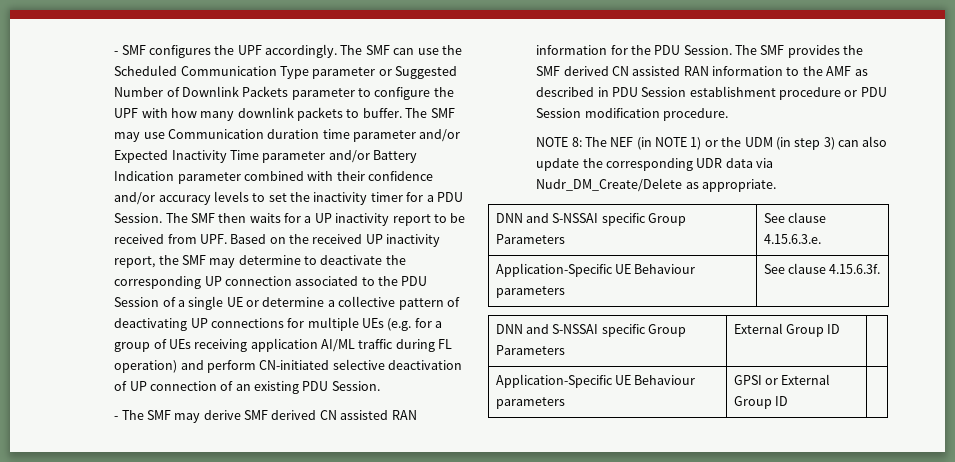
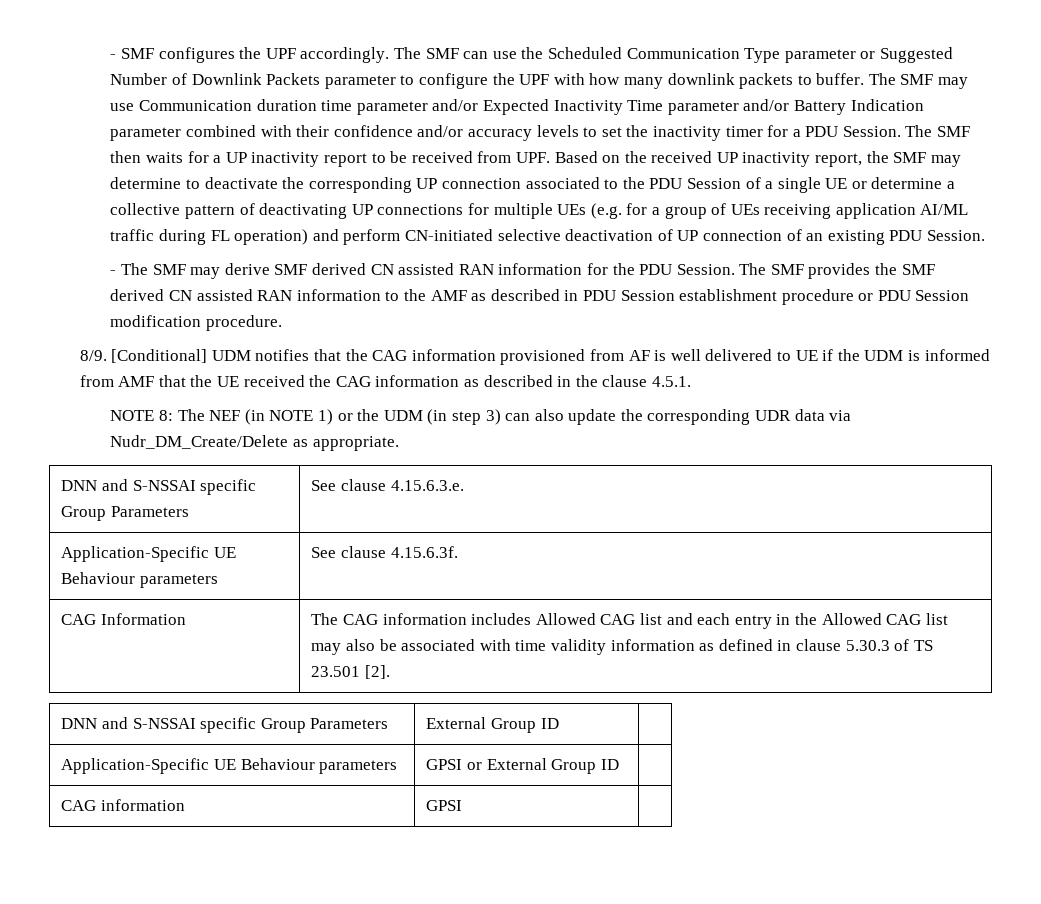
(728, 114) none -> [79,349,990,365] [79,375,691,387] // 8/9. [Conditional] UDM notifies that the CAG information provisioned from AF is well delivered to UE if the UDM is informed from AMF that the UE received the CAG information as described in the clause 4.5.1.
(881, 269) none -> [61,613,187,625] [311,613,948,629] [311,639,933,655] [311,665,391,679] // CAG Information | The CAG information includes Allowed CAG list and each entry in the Allowed CAG list may also be associated with time validity information as defined in clause 5.30.3 of TS 23.501 [2].
(789, 401) none -> [61,799,186,811] [426,800,463,811] // CAG information | GPSI |

